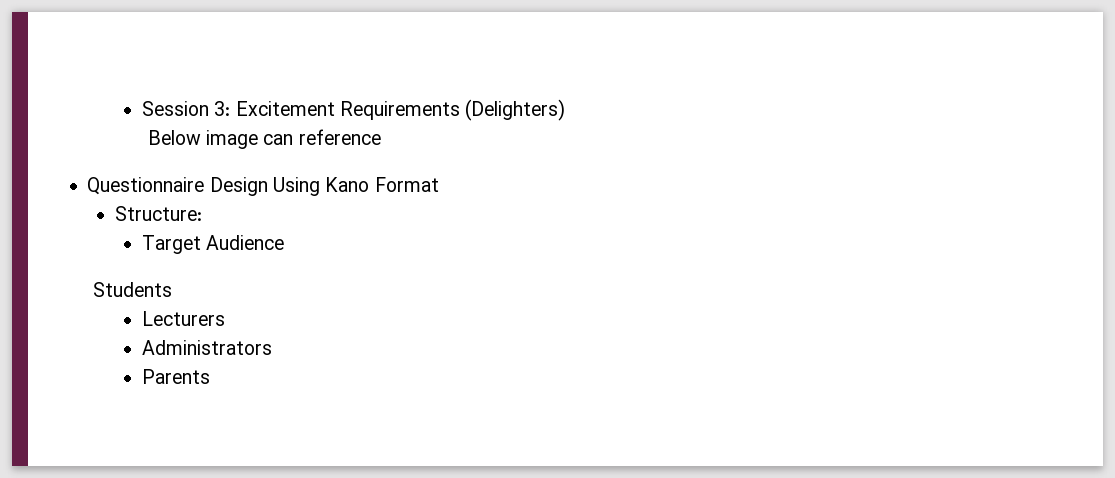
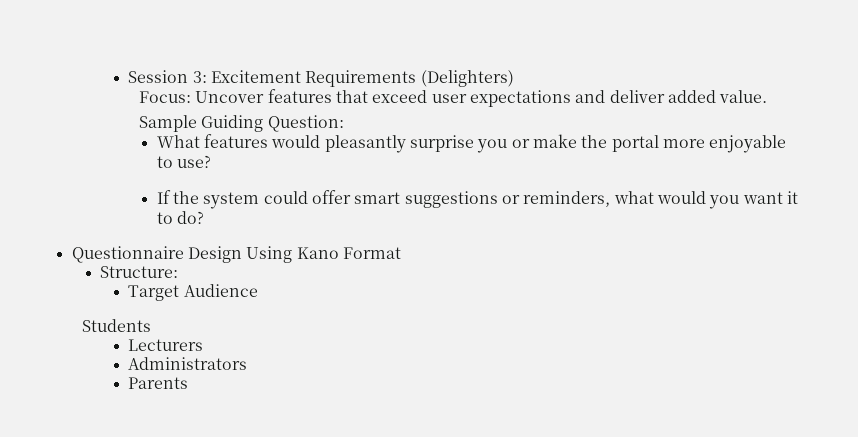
[147,129,381,149] Below image can reference -> [139,89,768,107] [139,115,344,132] [156,134,787,153] [156,155,211,168] [156,190,798,209] [156,211,204,224] Focus: Uncover features that exceed user expectations and deliver added value. // Sample Guiding Question: // What features would pleasantly surprise you or make the portal more enjoyable to use? // If the system could offer smart suggestions or reminders, what would you want it to do?

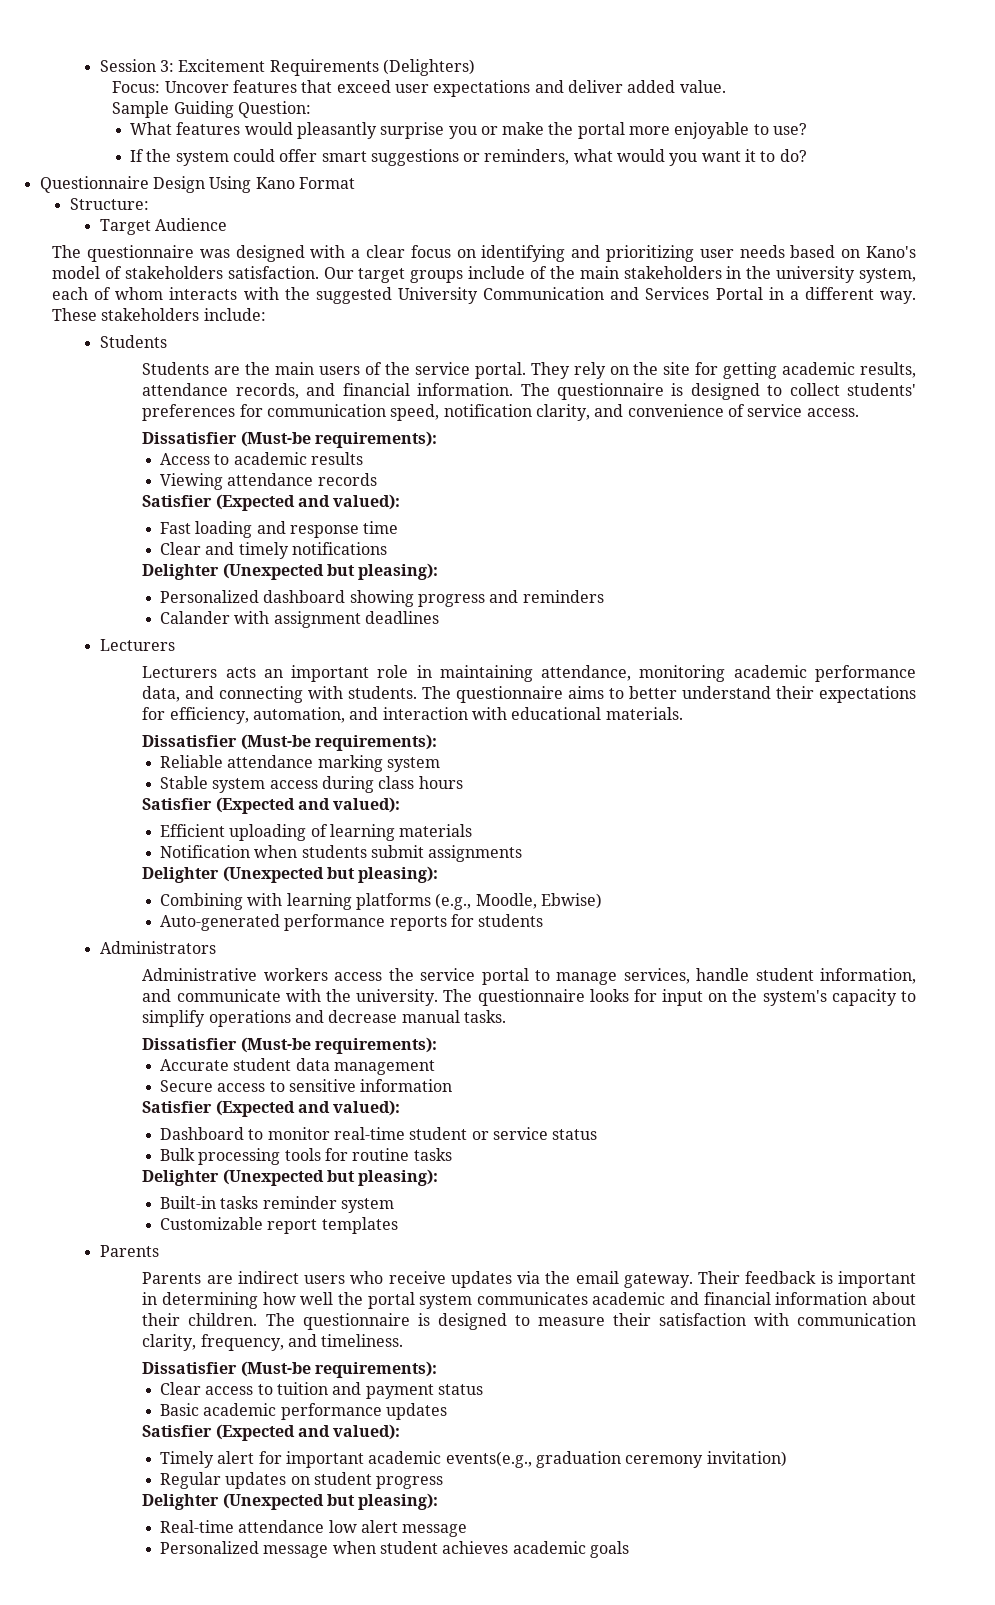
[82,319,152,332] [128,339,204,351] [128,357,248,370] [128,377,189,389] Students // Lecturers // Administrators // Parents -> [52,245,916,262] [52,266,917,283] [52,287,917,304] [52,308,266,321] [99,335,167,348] [142,362,916,379] [142,383,916,400] [142,404,859,421] [142,431,438,448] [160,452,363,465] [160,473,377,490] [142,494,401,511] [160,521,399,538] [160,542,387,559] [142,563,439,580] [160,590,604,607] [160,611,439,628] [99,639,175,651] [142,665,916,682] [142,686,917,703] [142,707,683,724] [142,734,438,751] [160,755,440,772] [160,776,463,793] [142,797,401,814] [160,824,473,841] [160,845,523,862] [142,866,439,883] [160,893,602,910] [160,914,544,931] [99,941,216,954] [142,968,916,985] [142,989,917,1006] [142,1010,507,1027] [142,1037,438,1054] [160,1058,435,1075] [160,1079,453,1092] [142,1100,401,1117] [160,1127,598,1140] [160,1148,452,1165] [142,1169,439,1186] [160,1196,394,1213] [160,1217,398,1234] [99,1245,159,1257] [142,1271,916,1288] [142,1292,916,1309] [142,1313,917,1330] [142,1334,404,1351] [142,1361,438,1378] [160,1382,483,1399] [160,1403,447,1420] [142,1424,401,1441] [160,1451,787,1468] [160,1472,444,1489] [142,1493,439,1510] [160,1520,468,1537] [160,1541,629,1558] The questionnaire was designed with a clear focus on identifying and prioritizing user needs based on Kano's model of stakeholders satisfaction. Our target groups include of the main stakeholders in the university system, each of whom interacts with the suggested University Communication and Services Portal in a different way. These stakeholders include: // Students // Students are the main users of the service portal. They rely on the site for getting academic results, attendance records, and financial information. The questionnaire is designed to collect students' preferences for communication speed, notification clarity, and convenience of service access. // Dissatisfier (Must-be requirements): // Access to academic results // Viewing attendance records // Satisfier (Expected and valued): // Fast loading and response time // Clear and timely notifications // Delighter (Unexpected but pleasing): // Personalized dashboard showing progress and reminders // Calander with assignment deadlines // Lecturers // Lecturers acts an important role in maintaining attendance, monitoring academic performance data, and connecting with students. The questionnaire aims to better understand their expectations for efficiency, automation, and interaction with educational materials. // Dissatisfier (Must-be requirements): // Reliable attendance marking system // Stable system access during class hours // Satisfier (Expected and valued): // Efficient uploading of learning materials // Notification when students submit assignments // Delighter (Unexpected but pleasing): // Combining with learning platforms (e.g., Moodle, Ebwise) // Auto-generated performance reports for students // Administrators // Administrative workers access the service portal to manage services, handle student information, and communicate with the university. The questionnaire looks for input on the system's capacity to simplify operations and decrease manual tasks. // Dissatisfier (Must-be requirements): // Accurate student data management // Secure access to sensitive information // Satisfier (Expected and valued): // Dashboard to monitor real-time student or service status // Bulk processing tools for routine tasks // Delighter (Unexpected but pleasing): // Built-in tasks reminder system // Customizable report templates // Parents // Parents are indirect users who receive updates via the email gateway. Their feedback is important in determining how well the portal system communicates academic and financial information about their children. The questionnaire is designed to measure their satisfaction with communication clarity, frequency, and timeliness. // Dissatisfier (Must-be requirements): // Clear access to tuition and payment status // Basic academic performance updates // Satisfier (Expected and valued): // Timely alert for important academic events(e.g., graduation ceremony invitation) // Regular updates on student progress // Delighter (Unexpected but pleasing): // Real-time attendance low alert message // Personalized message when student achieves academic goals

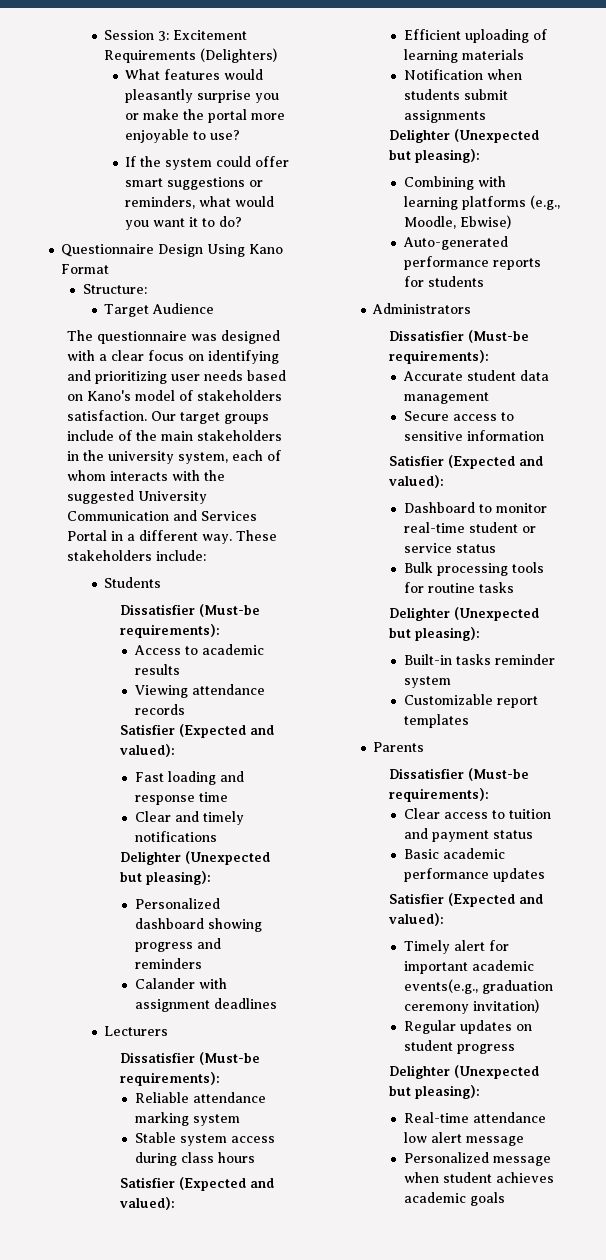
[112,80,726,97] [112,101,311,118] // Focus: Uncover features that exceed user expectations and deliver added value. // Sample Guiding Question: -> (278, 55) none
[142,362,916,379] [142,383,916,400] [142,404,859,421] // Students are the main users of the service portal. They rely on the site for getting academic results, attendance records, and financial information. The questionnaire is designed to collect students' preferences for communication speed, notification clarity, and convenience of service access. -> (162, 582) none
[142,665,916,682] [142,686,917,703] [142,707,683,724] // Lecturers acts an important role in maintaining attendance, monitoring academic performance data, and connecting with students. The questionnaire aims to better understand their expectations for efficiency, automation, and interaction with educational materials. -> (169, 1031) none
[142,968,916,985] [142,989,917,1006] [142,1010,507,1027] // Administrative workers access the service portal to manage services, handle student information, and communicate with the university. The questionnaire looks for input on the system's capacity to simplify operations and decrease manual tasks. -> (472, 308) none
[142,1271,916,1288] [142,1292,916,1309] [142,1313,917,1330] [142,1334,404,1351] // Parents are indirect users who receive updates via the email gateway. Their feedback is important in determining how well the portal system communicates academic and financial information about their children. The questionnaire is designed to measure their satisfaction with communication clarity, frequency, and timeliness. -> (425, 747) none

